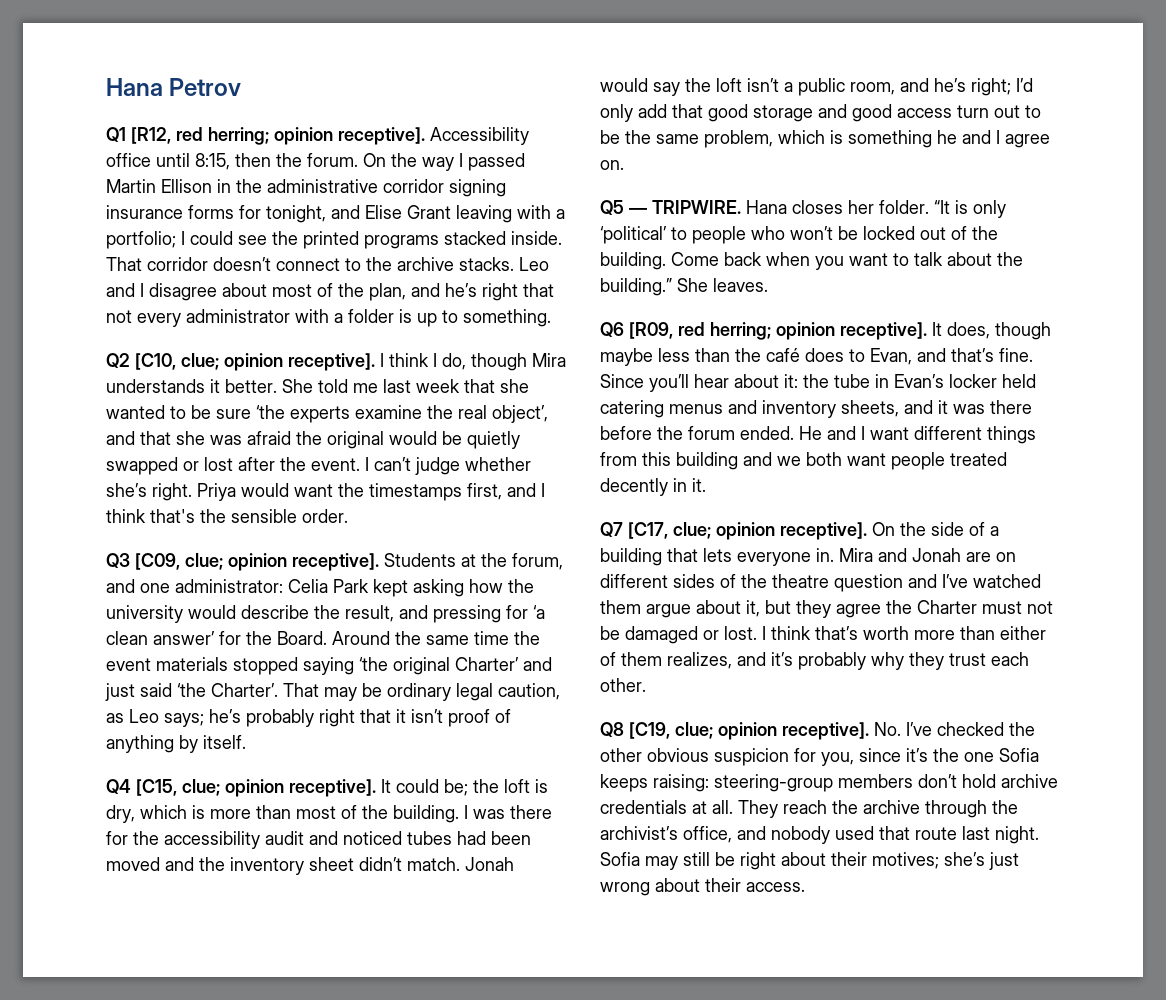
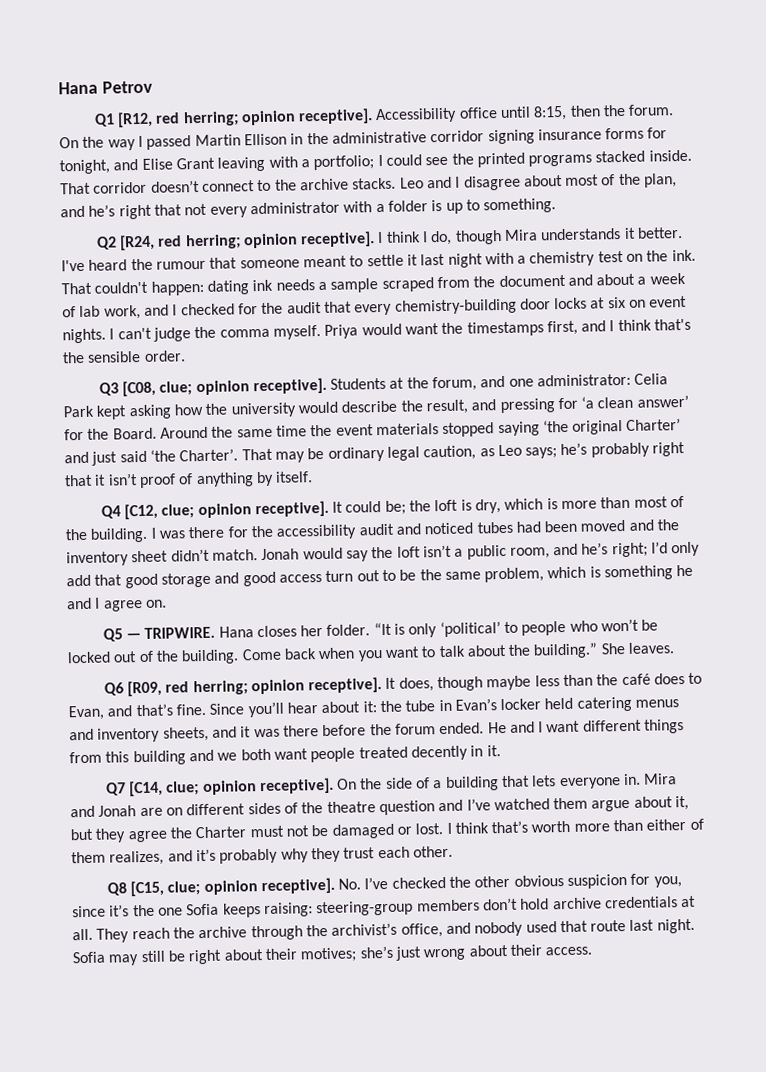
[135,353,219,370] [C10, clue; -> [118,234,241,251] [R24, red herring;
[282,379,529,393] [106,405,548,423] [106,431,520,449] [106,457,531,475] [106,483,192,501] She told me last week that she wanted to be sure ‘the experts examine the real object’, and that she was afraid the original would be quietly swapped or lost after the event. I can’t judge whether she’s right. -> [61,249,696,272] [61,272,686,296] [62,295,688,320] [62,325,321,344] I've heard the rumour that someone meant to settle it last night with a chemistry test on the ink. That couldn't happen: dating ink needs a sample scraped from the document and about a week of lab work, and I checked for the audit that every chemistry-building door locks at six on event nights. I can't judge the comma myself.
[135,553,180,570] [C09, -> [121,380,156,397] [C08,
[136,779,177,796] [C15, -> [123,503,158,520] [C12,
[628,522,668,539] [C17, -> [128,780,163,797] [C14,
[629,722,670,739] [C19, -> [129,880,164,897] [C15,

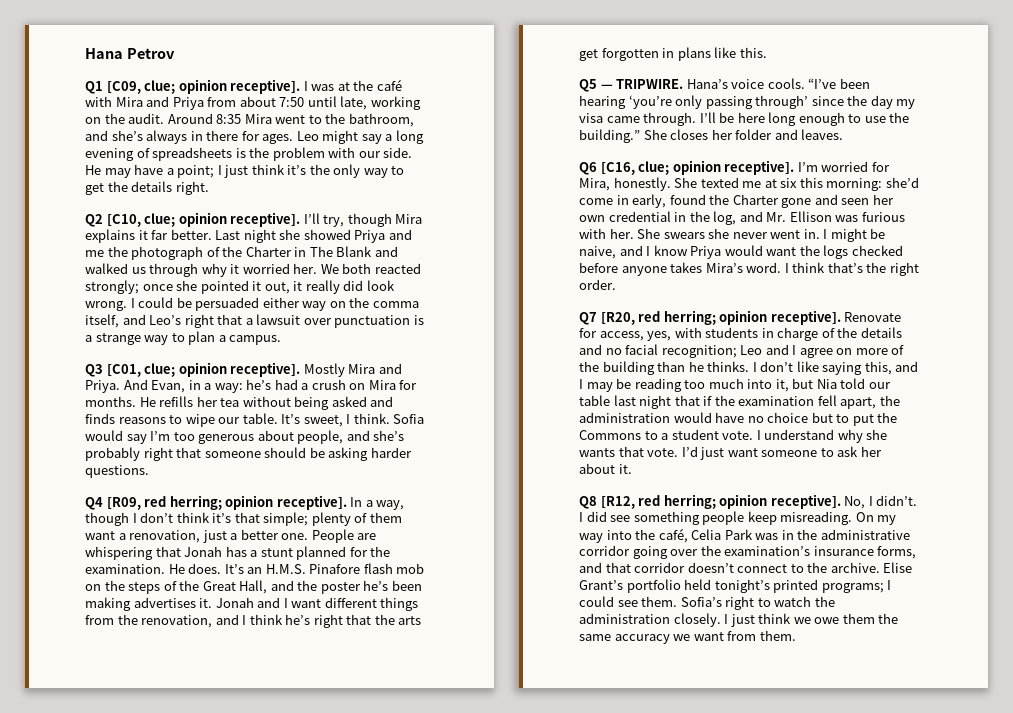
[116,104,675,128] [59,127,668,151] [59,149,692,175] [60,173,678,195] [60,198,557,220] [95,226,684,251] [61,249,696,272] [61,272,686,296] [62,295,688,320] [62,318,692,344] [62,350,186,364] [98,373,669,397] [63,394,689,420] [64,418,682,441] [64,441,686,466] [64,471,314,489] [100,496,684,520] [65,519,680,543] [66,541,701,567] [66,564,694,589] [66,597,167,612] [102,618,659,642] [67,642,675,665] [103,682,124,696] [R12, red herring; opinion receptive]. Accessibility office until 8:15, then the forum. On the way I passed Martin Ellison in the administrative corridor signing insurance forms for tonight, and Elise Grant leaving with a portfolio; I could see the printed programs stacked inside. That corridor doesn’t connect to the archive stacks. Leo and I disagree about most of the plan, and he’s right that not every administrator with a folder is up to something. // Q2 [R24, red herring; opinion receptive]. I think I do, though Mira understands it better. I've heard the rumour that someone meant to settle it last night with a chemistry test on the ink. That couldn't happen: dating ink needs a sample scraped from the document and about a week of lab work, and I checked for the audit that every chemistry-building door locks at six on event nights. I can't judge the comma myself. Priya would want the timestamps first, and I think that's the sensible order. // Q3 [C08, clue; opinion receptive]. Students at the forum, and one administrator: Celia Park kept asking how the university would describe the result, and pressing for ‘a clean answer’ for the Board. Around the same time the event materials stopped saying ‘the original Charter’ and just said ‘the Charter’. That may be ordinary legal caution, as Leo says; he’s probably right that it isn’t proof of anything by itself. // Q4 [C12, clue; opinion receptive]. It could be; the loft is dry, which is more than most of the building. I was there for the accessibility audit and noticed tubes had been moved and the inventory sheet didn’t match. Jonah would say the loft isn’t a public room, and he’s right; I’d only add that good storage and good access turn out to be the same problem, which is something he and I agree on. // Q5 — TRIPWIRE. Hana closes her folder. “It is only ‘political’ to people who won’t be locked out of the building. Come back when you want to talk about the building.” She leaves. // Q6 -> [106,79,402,94] [85,96,421,110] [85,113,414,127] [85,130,424,144] [85,147,413,161] [85,164,405,178] [85,181,209,195] [85,212,423,227] [85,229,412,243] [85,246,398,260] [85,263,421,277] [85,280,395,294] [85,297,419,311] [85,314,424,328] [85,331,282,345] [85,362,402,377] [85,379,418,393] [85,396,394,410] [85,413,425,427] [85,430,405,444] [85,447,412,461] [85,465,149,478] [85,497,103,510] [C09, clue; opinion receptive]. I was at the café with Mira and Priya from about 7:50 until late, working on the audit. Around 8:35 Mira went to the bathroom, and she’s always in there for ages. Leo might say a long evening of spreadsheets is the problem with our side. He may have a point; I just think it’s the only way to get the details right. // Q2 [C10, clue; opinion receptive]. I’ll try, though Mira explains it far better. Last night she showed Priya and me the photograph of the Charter in The Blank and walked us through why it worried her. We both reacted strongly; once she pointed it out, it really did look wrong. I could be persuaded either way on the comma itself, and Leo’s right that a lawsuit over punctuation is a strange way to plan a campus. // Q3 [C01, clue; opinion receptive]. Mostly Mira and Priya. And Evan, in a way: he’s had a crush on Mira for months. He refills her tea without being asked and finds reasons to wipe our table. It’s sweet, I think. Sofia would say I’m too generous about people, and she’s probably right that someone should be asking harder questions. // Q4
[385,672,703,692] [68,696,680,721] [69,721,507,743] It does, though maybe less than the café does to Evan, and that’s fine. Since you’ll hear about it: the tube in Evan’s locker held catering menus and inventory sheets, and it was there before the forum ended. He -> [350,497,405,510] [85,512,402,526] [85,529,377,543] [85,546,391,560] [85,563,425,574] [85,580,422,594] [85,597,254,611] In a way, though I don’t think it’s that simple; plenty of them want a renovation, just a better one. People are whispering that Jonah has a stunt planned for the examination. He does. It’s an H.M.S. Pinafore flash mob on the steps of the Great Hall, and the poster he’s been making advertises it. Jonah
[105,745,501,766] [105,773,678,797] [70,795,690,818] [70,818,704,843] [71,845,453,866] [106,873,682,897] [72,895,697,918] [72,918,695,943] [72,944,593,966] this building and we both want people treated decently in it. // Q7 [C14, clue; opinion receptive]. On the side of a building that lets everyone in. Mira and Jonah are on different sides of the theatre question and I’ve watched them argue about it, but they agree the Charter must not be damaged or lost. I think that’s worth more than either of them realizes, and it’s probably why they trust each other. // Q8 [C15, clue; opinion receptive]. No. I’ve checked the other obvious suspicion for you, since it’s the one Sofia keeps raising: steering-group members don’t hold archive credentials at all. They reach the archive through the archivist’s office, and nobody used that route last night. Sofia may still be right about their motives; she’s just wrong about their access. -> [117,614,422,628] [579,47,767,61] [579,78,870,92] [579,95,916,109] [579,112,910,126] [579,129,844,143] [579,160,890,175] [579,177,919,191] [579,194,894,208] [579,211,905,225] [579,228,886,242] [579,245,903,259] [579,262,919,276] [579,279,616,290] [579,310,902,325] [579,327,902,341] [579,344,905,358] [579,361,919,375] [579,378,891,392] [579,395,900,409] [579,412,898,426] [579,429,888,443] [579,446,882,460] [579,463,632,474] [579,494,918,509] [579,511,897,525] [579,528,910,543] [579,545,917,559] [579,562,913,573] [579,579,892,593] [579,596,835,610] [579,613,899,627] [579,630,796,644] the renovation, and I think he’s right that the arts get forgotten in plans like this. // Q5 — TRIPWIRE. Hana’s voice cools. “I’ve been hearing ‘you’re only passing through’ since the day my visa came through. I’ll be here long enough to use the building.” She closes her folder and leaves. // Q6 [C16, clue; opinion receptive]. I’m worried for Mira, honestly. She texted me at six this morning: she’d come in early, found the Charter gone and seen her own credential in the log, and Mr. Ellison was furious with her. She swears she never went in. I might be naive, and I know Priya would want the logs checked before anyone takes Mira’s word. I think that’s the right order. // Q7 [R20, red herring; opinion receptive]. Renovate for access, yes, with students in charge of the details and no facial recognition; Leo and I agree on more of the building than he thinks. I don’t like saying this, and I may be reading too much into it, but Nia told our table last night that if the examination fell apart, the administration would have no choice but to put the Commons to a student vote. I understand why she wants that vote. I’d just want someone to ask her about it. // Q8 [R12, red herring; opinion receptive]. No, I didn’t. I did see something people keep misreading. On my way into the café, Celia Park was in the administrative corridor going over the examination’s insurance forms, and that corridor doesn’t connect to the archive. Elise Grant’s portfolio held tonight’s printed programs; I could see them. Sofia’s right to watch the administration closely. I just think we owe them the same accuracy we want from them.

